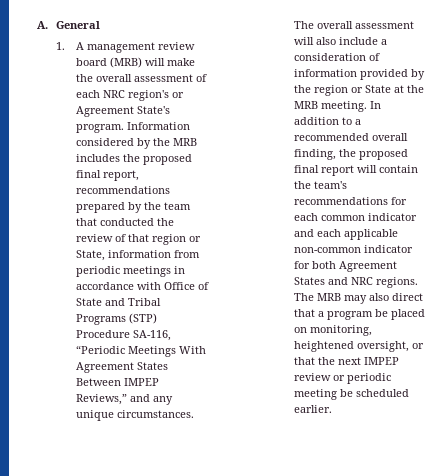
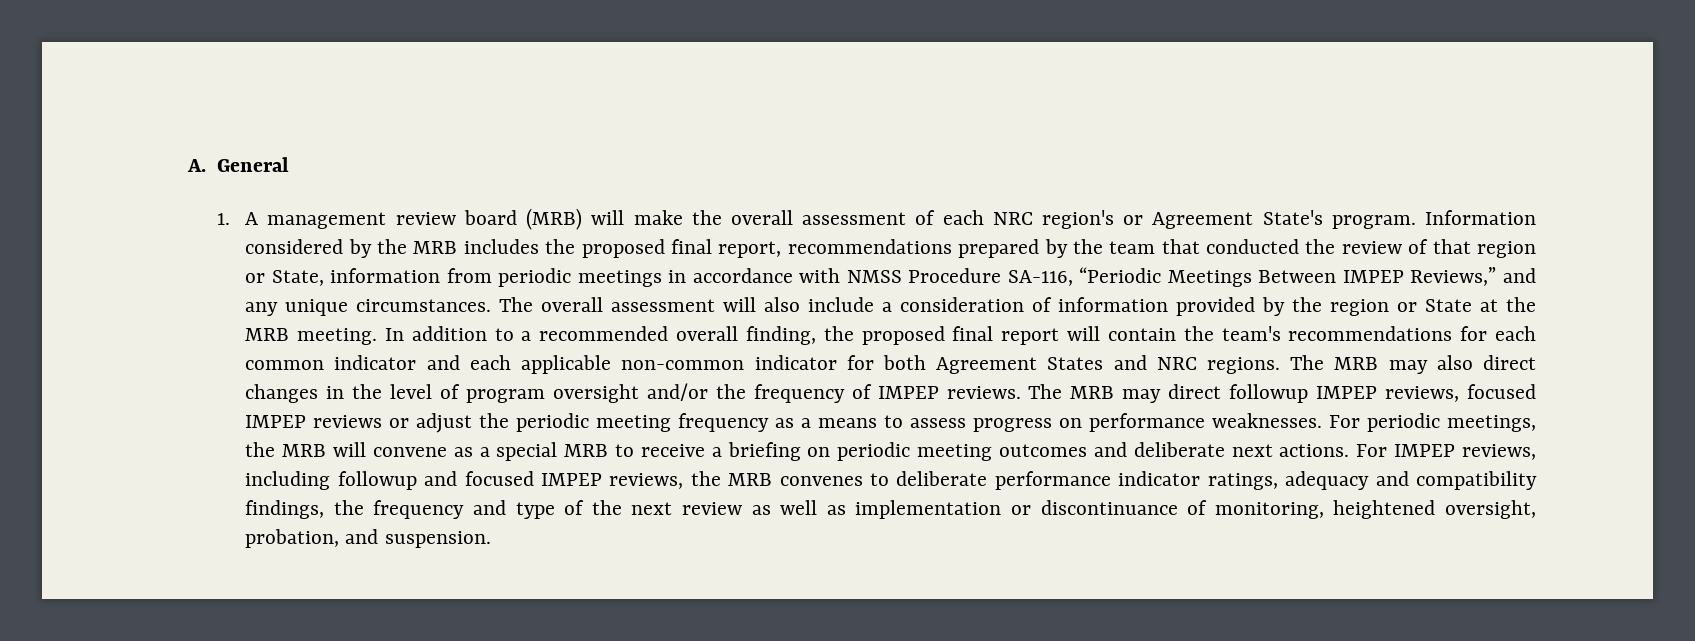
[163,282,209,290] [75,298,161,306] [75,313,157,325] Office of State and Tribal Programs (STP) -> [846,270,902,283] NMSS
[178,346,206,354] [75,362,168,373] With Agreement States -> (1252, 278) none
[293,309,425,320] [293,325,372,336] [293,341,424,352] [293,357,399,365] [293,373,391,384] [293,389,409,400] [293,405,332,413] that a program be placed on monitoring, heightened oversight, or that the next IMPEP review or periodic meeting be scheduled earlier. -> [245,383,1536,403] [245,413,1536,433] [245,442,1536,461] [245,471,1537,490] [245,500,1537,519] [245,529,491,548] changes in the level of program oversight and/or the frequency of IMPEP reviews. The MRB may direct followup IMPEP reviews, focused IMPEP reviews or adjust the periodic meeting frequency as a means to assess progress on performance weaknesses. For periodic meetings, the MRB will convene as a special MRB to receive a briefing on periodic meeting outcomes and deliberate next actions. For IMPEP reviews, including followup and focused IMPEP reviews, the MRB convenes to deliberate performance indicator ratings, adequacy and compatibility findings, the frequency and type of the next review as well as implementation or discontinuance of monitoring, heightened oversight, probation, and suspension.

